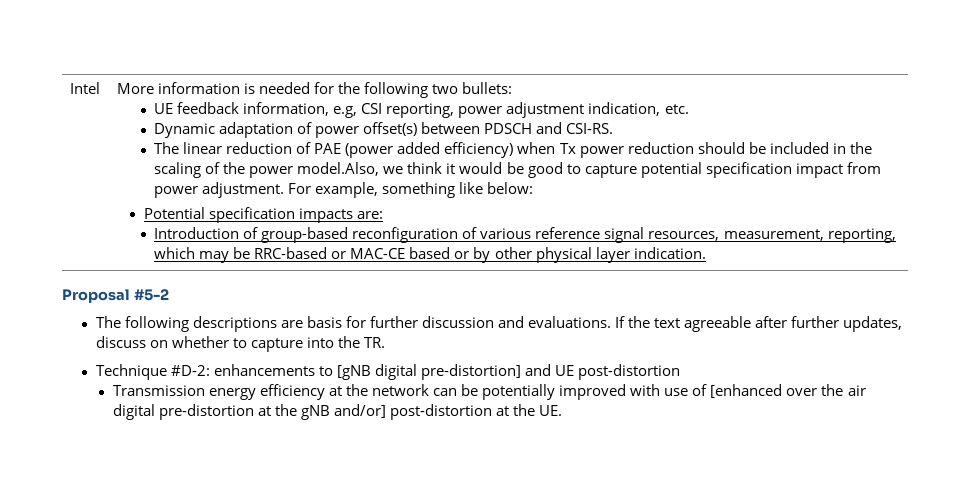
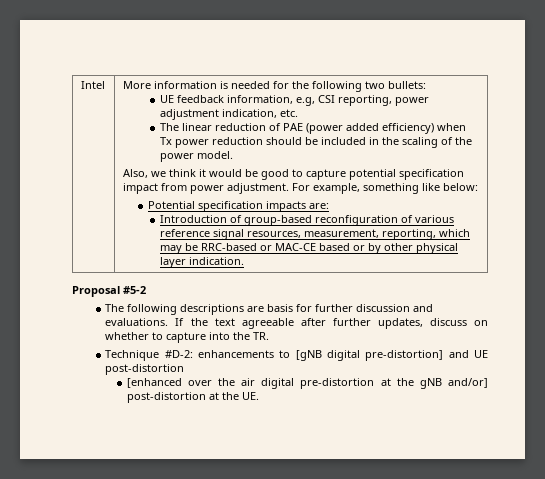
[154,122,614,138] // Dynamic adaptation of power offset(s) between PDSCH and CSI-RS. -> (299, 113) none
[297,162,380,176] model.Also, -> [197,151,234,159] [122,169,148,178] model. // Also,
[112,384,708,400] Transmission energy efficiency at the network can be potentially improved with use of -> (185, 369) none

